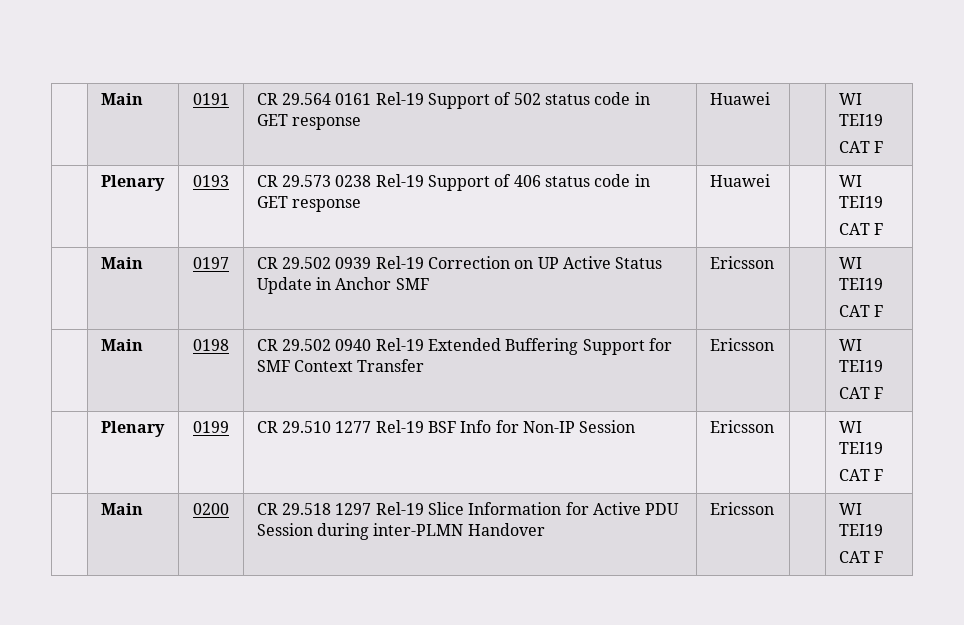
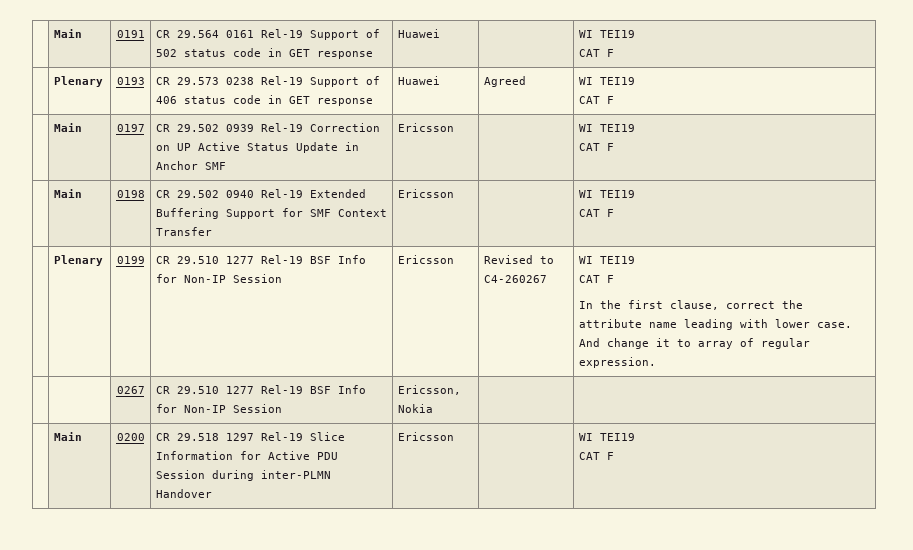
(770, 180) none -> [483,76,526,87] Agreed
[838,421,862,433] [838,442,883,454] [838,469,883,481] | WI TEI19 // CAT F -> [483,255,554,264] [483,275,547,283] [578,256,635,264] [578,275,614,283] [578,300,803,310] [578,319,852,330] [578,338,810,349] [578,357,656,368] [116,386,145,394] [155,385,366,394] [155,404,282,413] [397,385,461,395] [397,404,433,413] Revised to C4-260267 | WI TEI19 // CAT F // In the first clause, correct the attribute name leading with lower case. And change it to array of regular expression. // | | 0267 | CR 29.510 1277 Rel-19 BSF Info for Non-IP Session | Ericsson, Nokia | |

